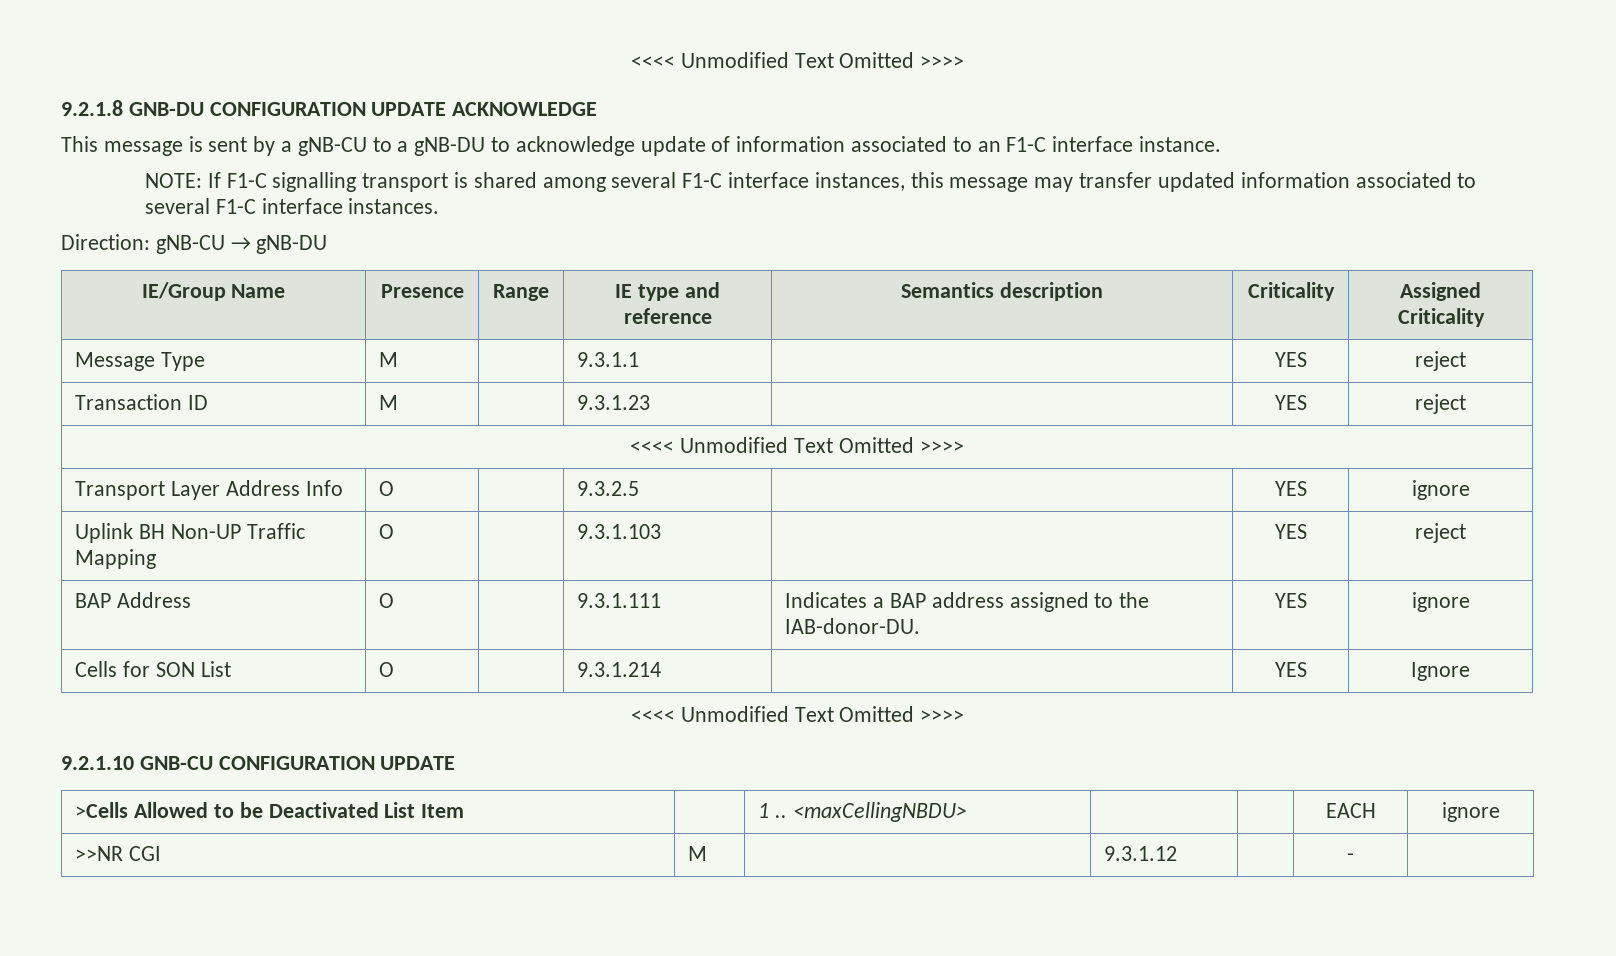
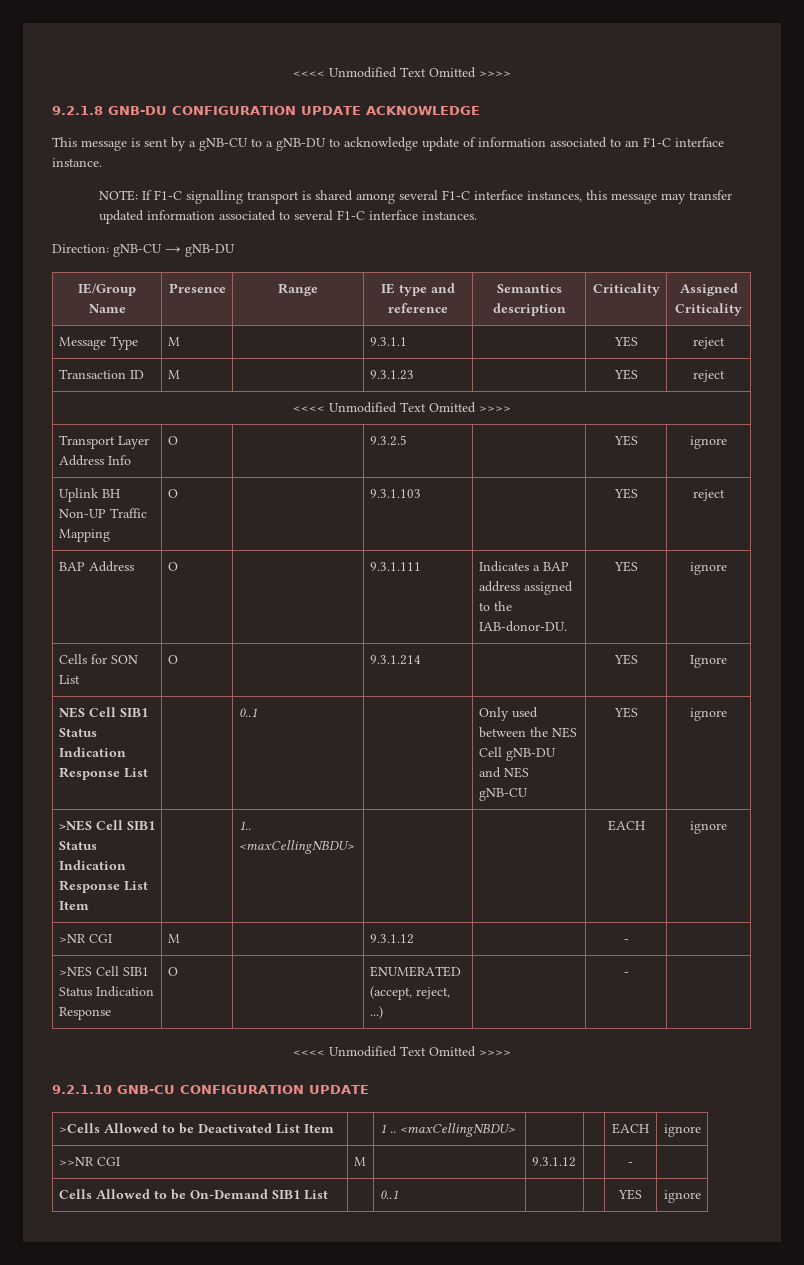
(1470, 671) none -> [58,707,148,718] [58,728,97,737] [58,747,126,757] [58,767,148,780] [238,708,257,717] [478,707,538,721] [478,727,577,738] [478,747,556,761] [478,767,529,778] [478,788,528,801] [613,707,638,718] [690,708,727,721] [58,820,155,831] [58,841,97,850] [58,860,126,870] [58,880,148,893] [58,901,89,910] [238,821,251,830] [238,840,354,854] [607,820,645,831] [690,821,727,834] [58,934,112,943] [167,934,180,943] [369,934,414,944] [623,939,629,943] [58,966,149,977] [58,986,154,997] [58,1007,111,1020] [167,967,178,976] [369,966,461,977] [369,986,450,1000] [369,1006,383,1019] [623,972,629,976] // NES Cell SIB1 Status Indication Response List | | 0..1 | | Only used between the NES Cell gNB-DU and NES gNB-CU | YES | ignore // >NES Cell SIB1 Status Indication Response List Item | | 1.. <maxCellingNBDU> | | | EACH | ignore // >NR CGI | M | | 9.3.1.12 | | - | // >NES Cell SIB1 Status Indication Response | O | | ENUMERATED (accept, reject, ...) | | - |
(1354, 857) none -> [58,1189,328,1200] [379,1190,398,1199] [618,1189,642,1200] [663,1190,701,1203] // Cells Allowed to be On-Demand SIB1 List | | 0..1 | | | YES | ignore

